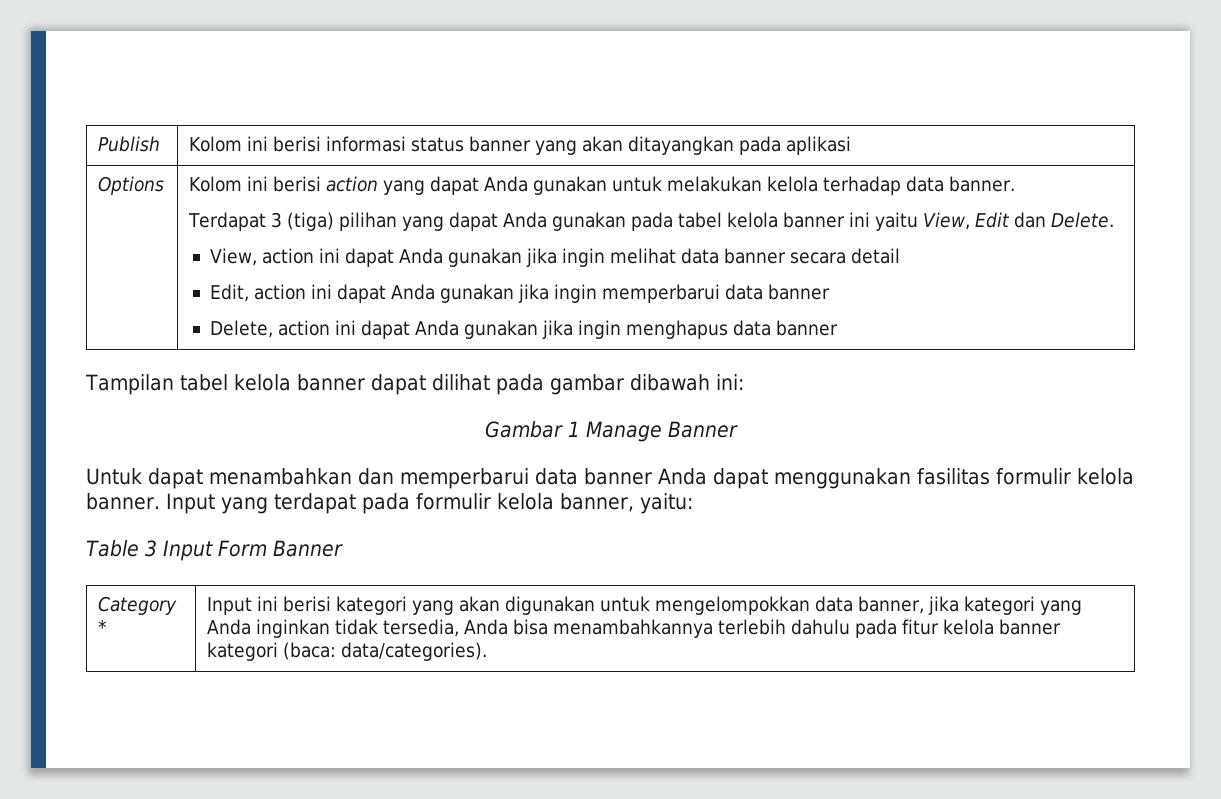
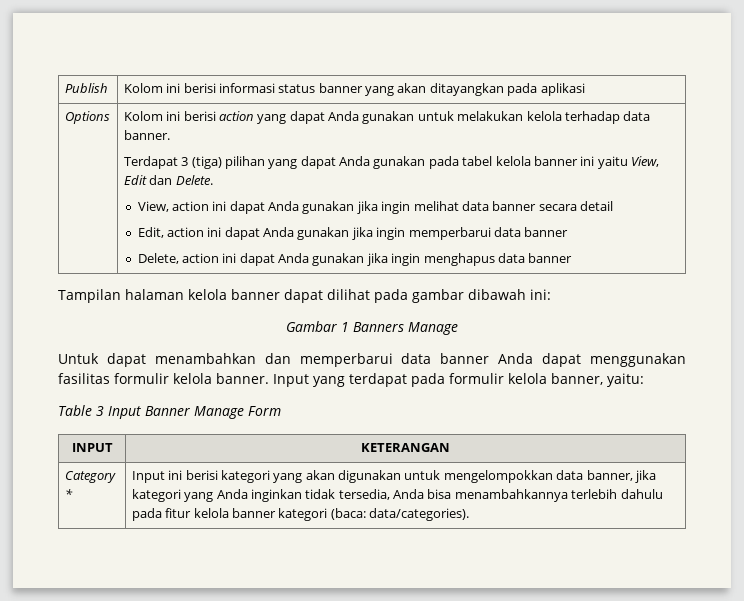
[179,374,228,391] tabel -> [124,289,184,300] halaman
[585,421,738,442] Manage Banner -> [353,322,458,335] Banners Manage
(213, 550) none -> [144,406,244,419] Banner Manage
[272,540,343,557] Banner -> [71,443,113,452] [361,443,450,452] // INPUT | KETERANGAN

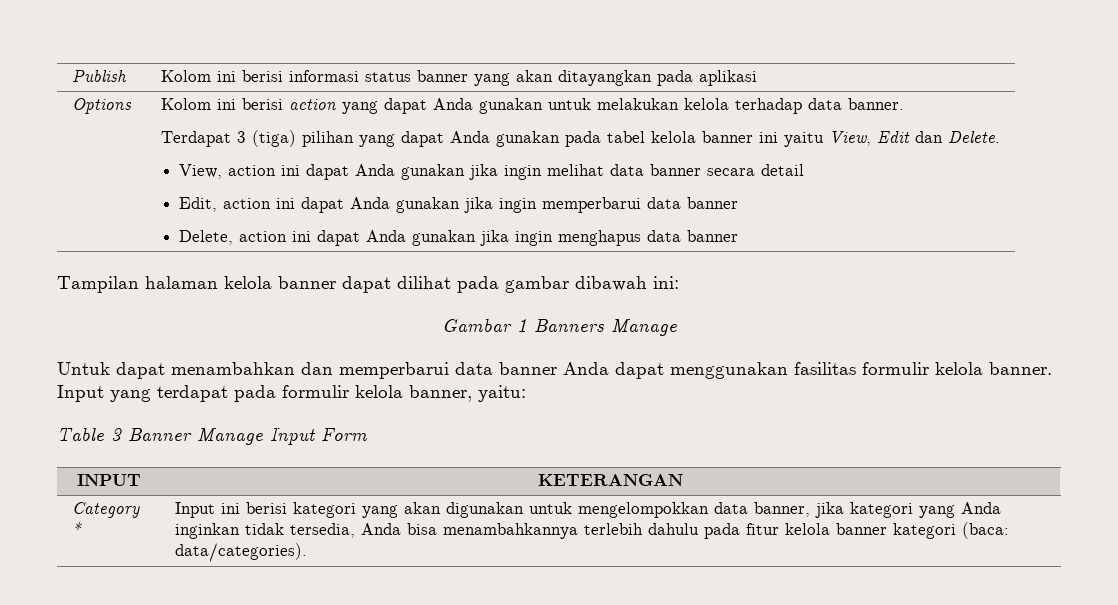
[107,406,141,419] Input -> (122, 434) none
(244, 412) none -> [270,427,316,445] Input

